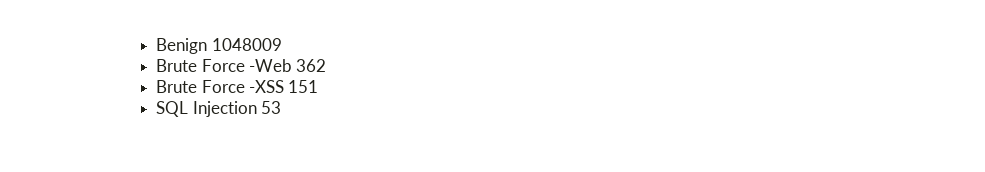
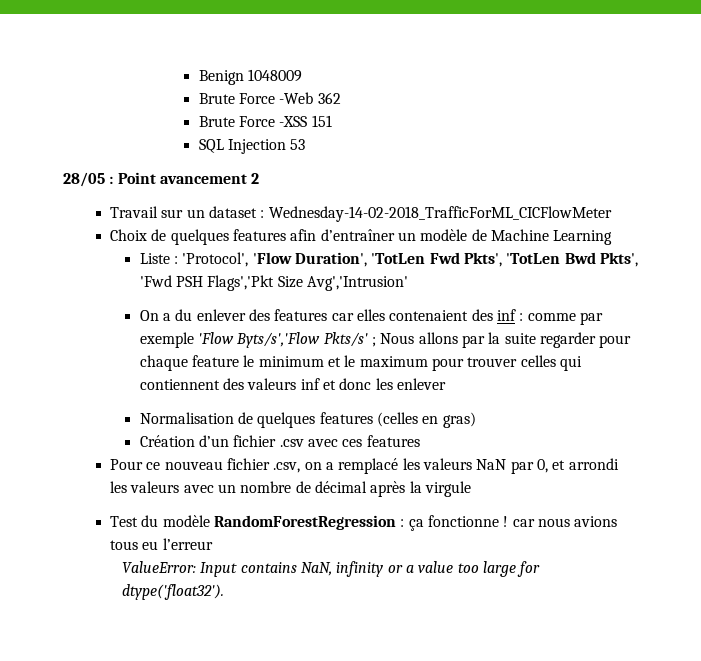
(281, 107) none -> [63,172,260,187] [110,206,612,222] [110,229,613,245] [139,252,638,267] [139,275,408,291] [139,309,603,325] [139,332,632,348] [139,355,582,371] [139,378,446,390] [139,412,476,428] [139,435,420,447] [110,458,619,474] [110,481,472,497] [110,515,618,531] [110,538,213,550] [122,561,541,577] [122,584,225,600] // 28/05 : Point avancement 2 // Travail sur un dataset : Wednesday-14-02-2018_TrafficForML_CICFlowMeter // Choix de quelques features afin d’entraîner un modèle de Machine Learning // Liste : 'Protocol', 'Flow Duration', 'TotLen Fwd Pkts', 'TotLen Bwd Pkts', 'Fwd PSH Flags','Pkt Size Avg','Intrusion' // On a du enlever des features car elles contenaient des inf : comme par exemple 'Flow Byts/s','Flow Pkts/s' ; Nous allons par la suite regarder pour chaque feature le minimum et le maximum pour trouver celles qui contiennent des valeurs inf et donc les enlever // Normalisation de quelques features (celles en gras) // Création d’un fichier .csv avec ces features // Pour ce nouveau fichier .csv, on a remplacé les valeurs NaN par 0, et arrondi les valeurs avec un nombre de décimal après la virgule // Test du modèle RandomForestRegression : ça fonctionne ! car nous avions tous eu l’erreur // ValueError: Input contains NaN, infinity or a value too large for dtype('float32').

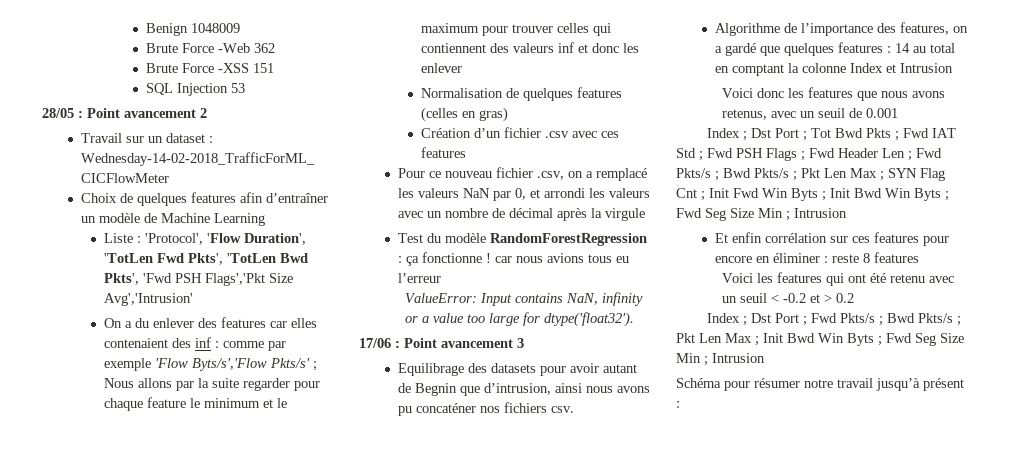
(225, 592) none -> [359,338,524,348] [397,363,637,376] [397,383,650,396] [397,402,574,416] [714,22,968,36] [714,42,955,56] [714,63,953,76] [721,87,945,101] [721,108,898,120] [706,128,956,141] [676,148,942,161] [676,168,945,181] [676,188,949,201] [676,208,847,221] [714,232,949,246] [714,252,919,263] [721,272,954,286] [721,293,854,303] [706,313,961,326] [676,333,964,346] [676,353,765,366] [676,378,964,391] [676,401,680,408] // 17/06 : Point avancement 3 // Equilibrage des datasets pour avoir autant de Begnin que d’intrusion, ainsi nous avons pu concaténer nos fichiers csv. // Algorithme de l’importance des features, on a gardé que quelques features : 14 au total en comptant la colonne Index et Intrusion // Voici donc les features que nous avons retenus, avec un seuil de 0.001 // Index ; Dst Port ; Tot Bwd Pkts ; Fwd IAT Std ; Fwd PSH Flags ; Fwd Header Len ; Fwd Pkts/s ; Bwd Pkts/s ; Pkt Len Max ; SYN Flag Cnt ; Init Fwd Win Byts ; Init Bwd Win Byts ; Fwd Seg Size Min ; Intrusion // Et enfin corrélation sur ces features pour encore en éliminer : reste 8 features // Voici les features qui ont été retenu avec un seuil < -0.2 et > 0.2 // Index ; Dst Port ; Fwd Pkts/s ; Bwd Pkts/s ; Pkt Len Max ; Init Bwd Win Byts ; Fwd Seg Size Min ; Intrusion // Schéma pour résumer notre travail jusqu’à présent :

